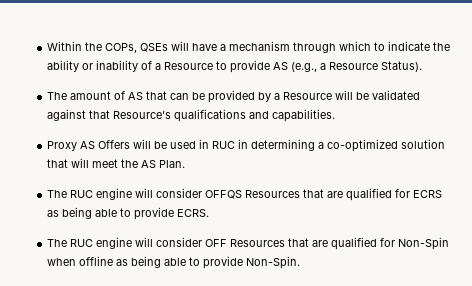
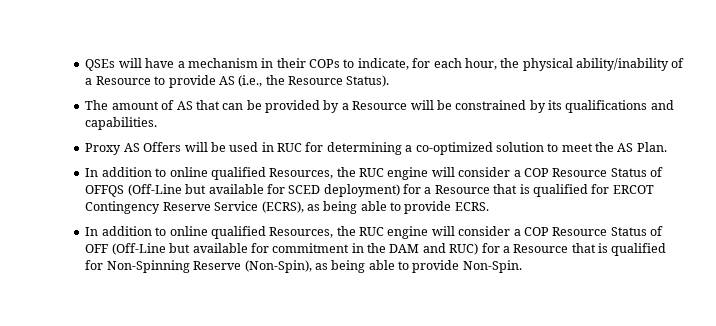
[46,41,137,53] Within the COPs, -> (85, 65) none
[292,41,450,53] [46,60,138,72] through which to indicate the ability or inability -> [261,58,670,71] in their COPs to indicate, for each hour, the physical ability/inability
[290,62,326,72] (e.g., a -> [238,75,285,87] (i.e., the
[371,90,420,100] [46,109,171,121] validated against that Resource’s -> [455,100,563,113] constrained by its
[237,139,248,149] in -> [305,142,324,152] for
[46,158,89,168] that will -> [547,143,559,152] to
[46,188,442,201] The RUC engine will consider OFFQS Resources that are qualified for ECRS -> [85,167,664,180] [85,184,654,197] [85,201,304,214] In addition to online qualified Resources, the RUC engine will consider a COP Resource Status of OFFQS (Off-Line but available for SCED deployment) for a Resource that is qualified for ERCOT Contingency Reserve Service (ECRS),
[46,237,449,250] [46,256,113,266] The RUC engine will consider OFF Resources that are qualified for Non-Spin when offline -> [85,226,664,239] [85,243,667,256] [85,260,312,273] In addition to online qualified Resources, the RUC engine will consider a COP Resource Status of OFF (Off-Line but available for commitment in the DAM and RUC) for a Resource that is qualified for Non-Spinning Reserve (Non-Spin),

